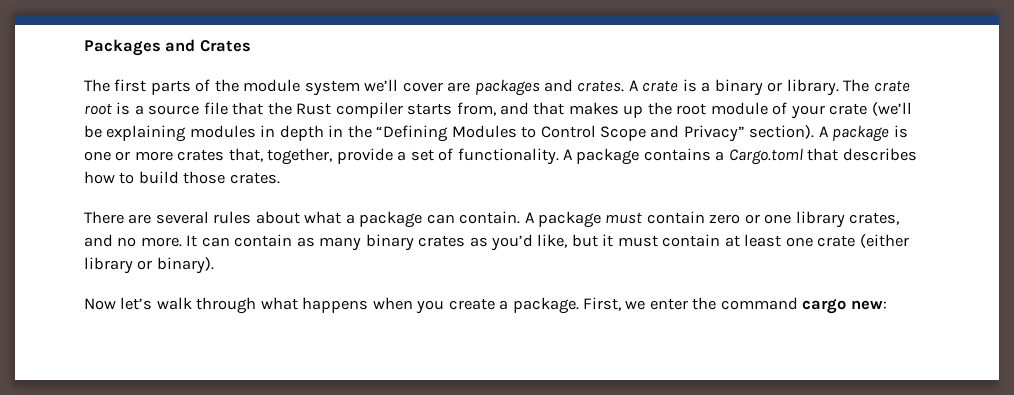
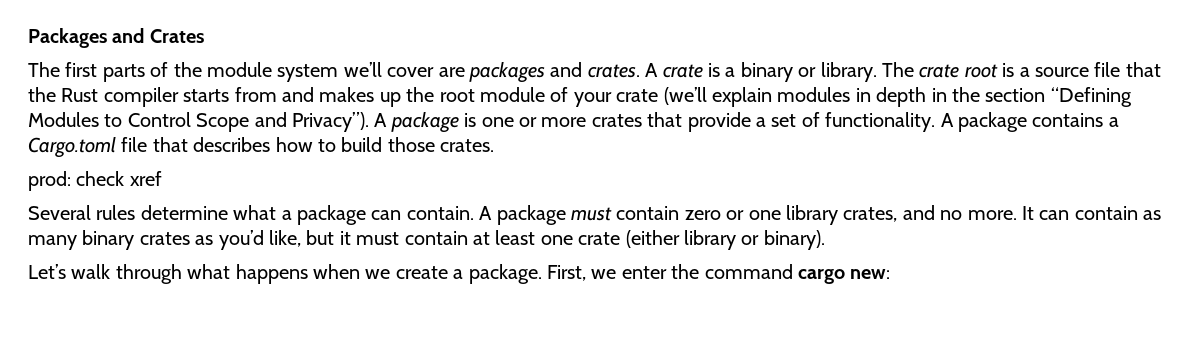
[456,102,565,116] from, and that -> [234,87,314,102] from and
[84,125,187,142] be explaining -> [711,87,772,107] explain
(372, 131) none -> [985,88,1046,102] section
[683,125,815,142] Privacy” section). -> [292,112,369,132] Privacy”).
[228,148,333,165] that, together, -> [647,112,683,127] that
(803, 156) none -> [121,137,148,152] file
[84,211,300,224] There are several rules about -> [28,171,162,191] [28,205,228,220] prod: check xref // Several rules determine
[84,297,153,310] Now let’s -> [28,264,66,279] Let’s
[416,300,445,314] you -> [365,269,391,279] we

